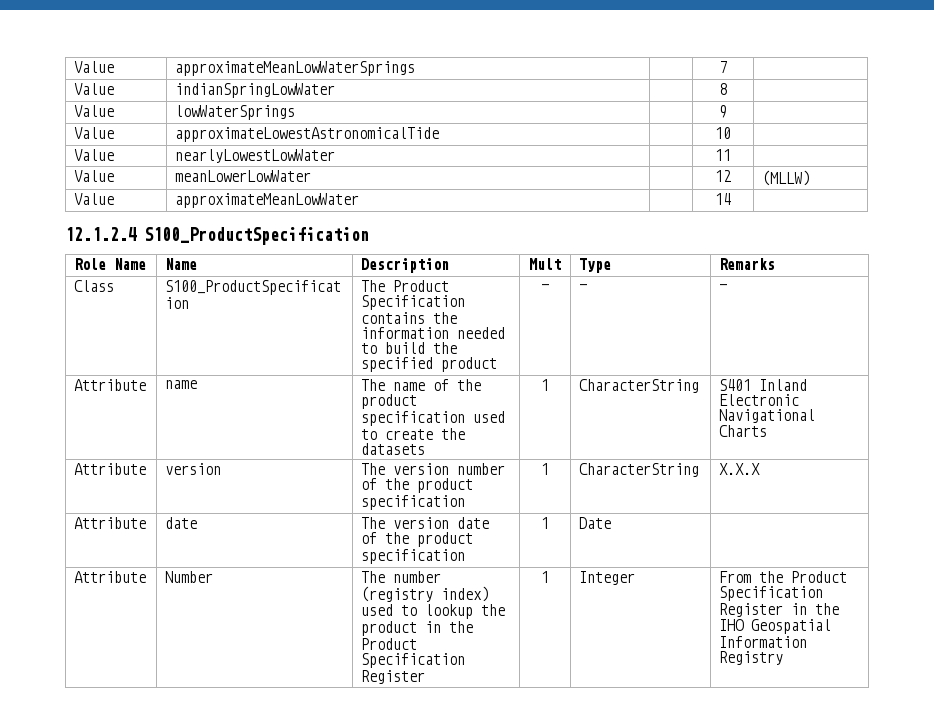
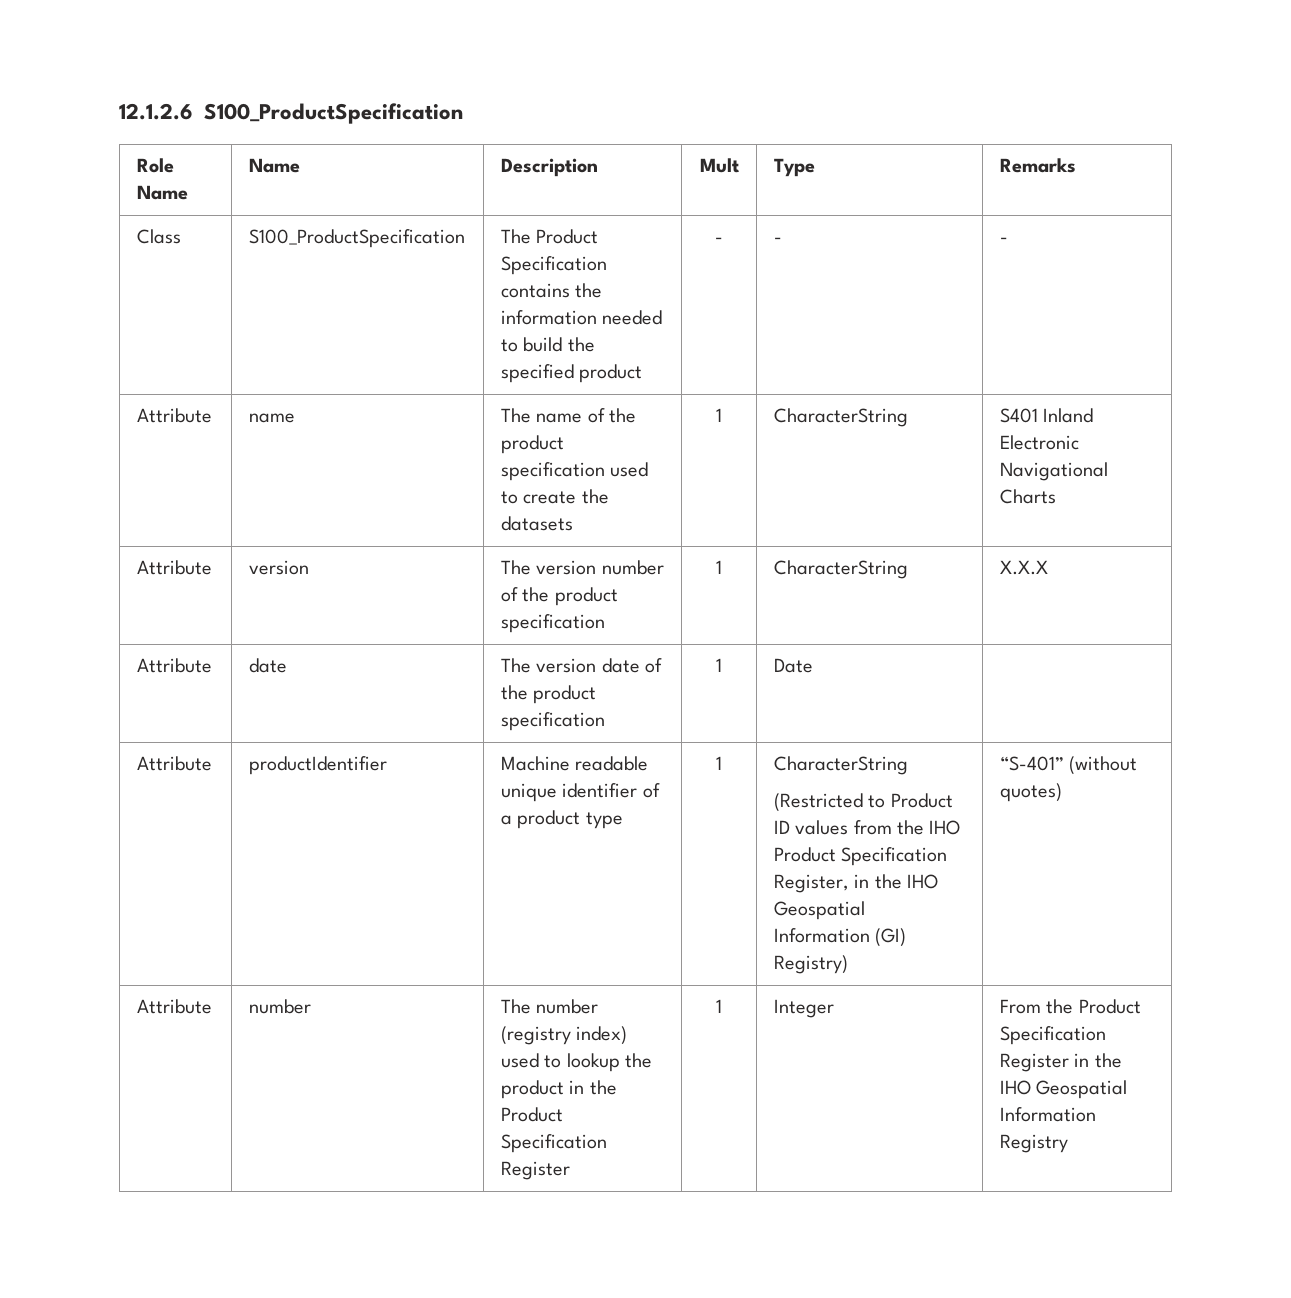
[74,61,115,73] [175,61,416,76] [719,61,727,73] [74,83,115,95] [175,83,336,98] [719,83,727,95] [74,105,115,117] [175,105,296,120] [719,105,727,118] [74,127,115,139] [175,127,440,142] [715,127,731,139] [74,149,115,161] [175,149,336,163] [715,149,731,161] [74,170,115,182] [175,170,312,182] [715,170,731,182] [762,170,811,186] [74,193,115,205] [175,193,360,208] [715,193,731,205] [65,227,137,241] Value | approximateMeanLowWaterSprings | | 7 | // Value | indianSpringLowWater | | 8 | // Value | lowWaterSprings | | 9 | // Value | approximateLowestAstronomicalTide | | 10 | // Value | nearlyLowestLowWater | | 11 | // Value | meanLowerLowWater | | 12 | (MLLW) // Value | approximateMeanLowWater | | 14 | // 12.1.2.4 -> [119,103,193,120] 12.1.2.6
[165,571,214,583] Number -> [248,756,387,775] [500,756,649,771] [500,783,660,802] [500,810,623,829] [716,756,722,770] [773,756,908,775] [773,793,953,812] [773,820,961,835] [773,847,948,866] [773,874,939,893] [773,901,865,920] [773,928,907,947] [773,955,848,974] [999,756,1138,775] [999,783,1062,802] [136,999,212,1014] [248,999,311,1014] productIdentifier | Machine readable unique identifier of a product type | 1 | CharacterString // (Restricted to Product ID values from the IHO Product Specification Register, in the IHO Geospatial Information (GI) Registry) | “S-401” (without quotes) // Attribute | number

